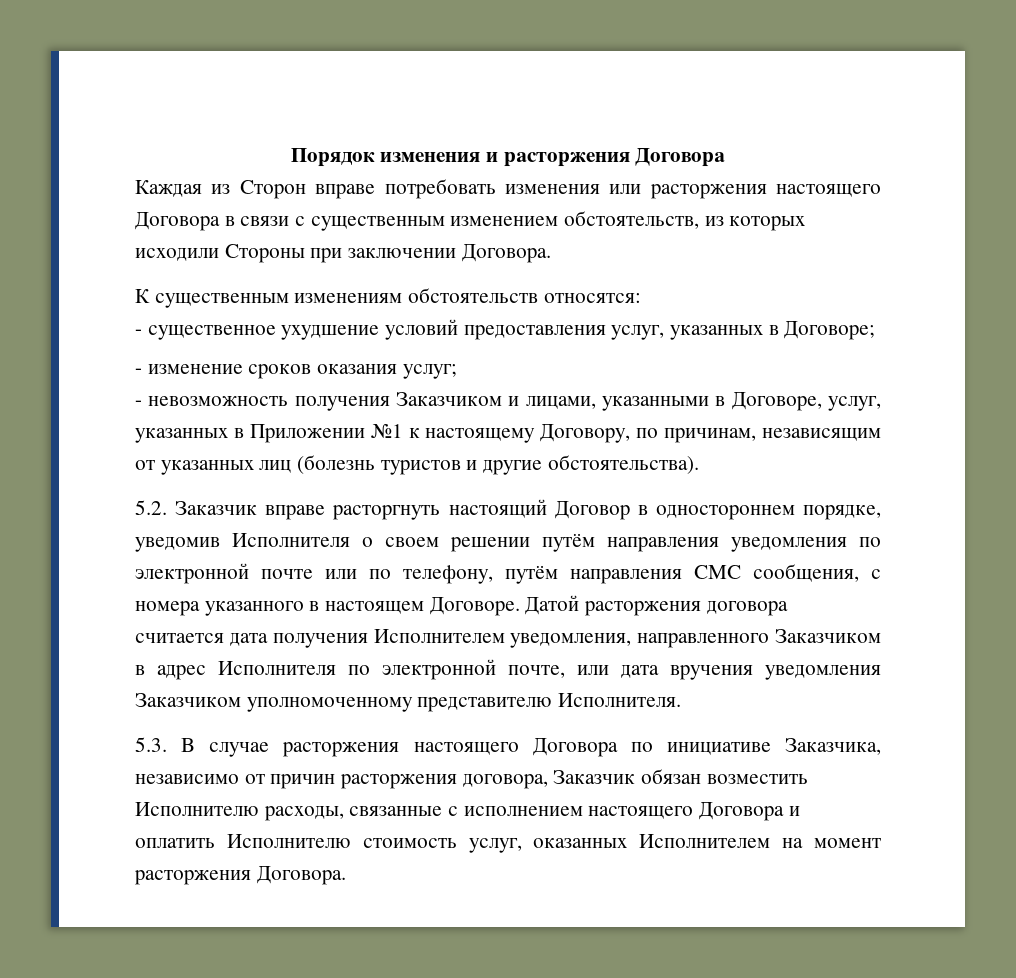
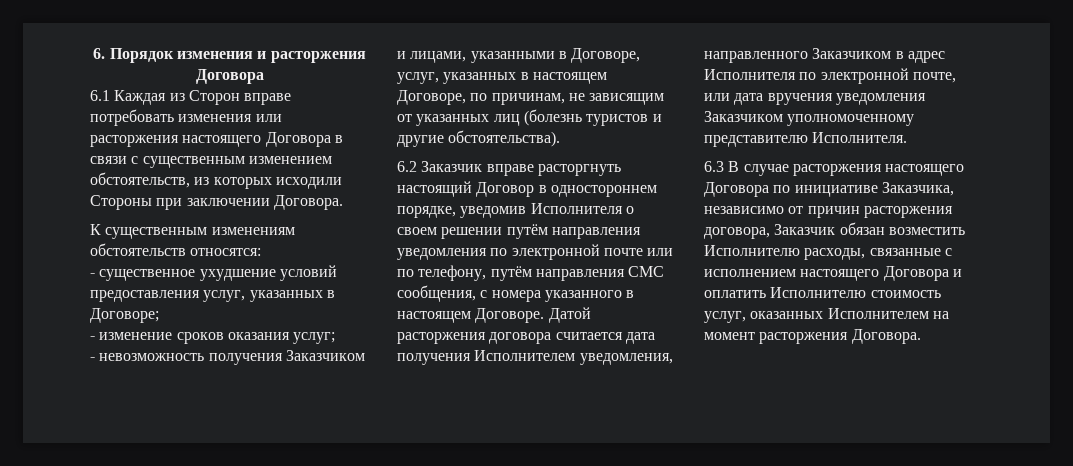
(290, 157) none -> [93,48,106,59] 6.
(726, 157) none -> [90,90,110,101] 6.1
[249,424,882,443] Приложении №1 к настоящему Договору, по причинам, независящим -> [532,72,607,84] [397,90,665,105] настоящем Договоре, по причинам, не зависящим
[135,500,167,515] 5.2. -> [397,161,417,172] 6.2
[135,737,167,752] 5.3. -> [704,161,724,172] 6.3

